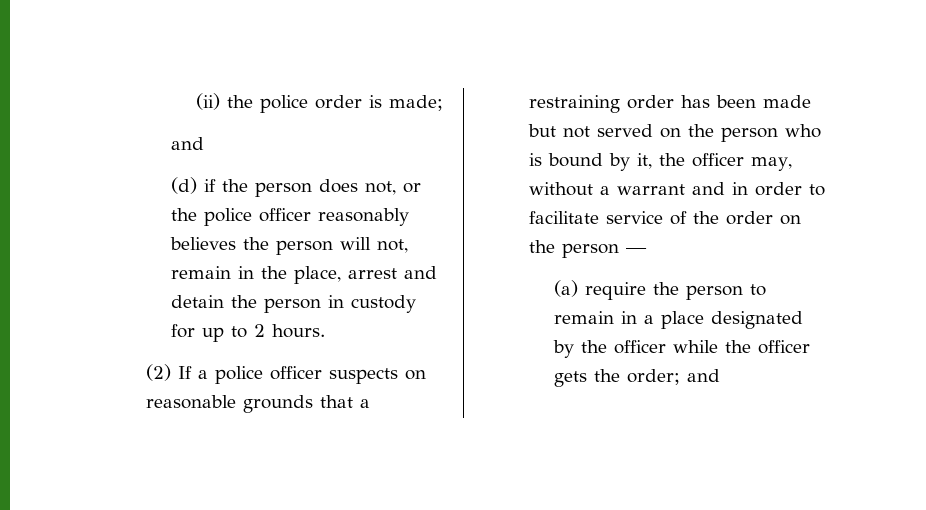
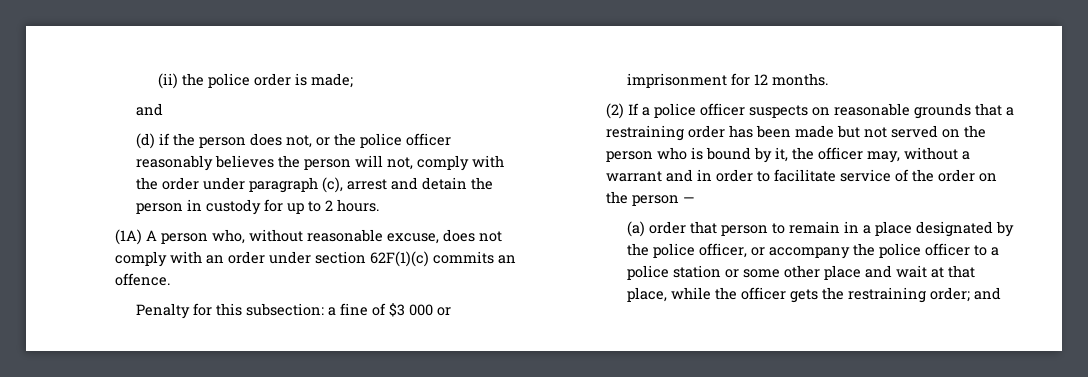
[171,266,342,284] remain in the place, -> [417,155,505,171] [136,177,344,193] comply with the order under paragraph (c),
(326, 331) none -> [114,229,502,245] [114,251,516,267] [114,273,170,286] [136,303,452,319] [627,73,829,88] // (1A) A person who, without reasonable excuse, does not comply with an order under section 62F(1)(c) commits an offence. // Penalty for this subsection: a fine of $3 000 or imprisonment for 12 months.
[585,282,680,300] require the -> [649,221,718,234] order that
[614,340,667,354] officer -> [653,243,1000,259] [627,265,976,280] [627,287,668,302] police officer, or accompany the police officer to a police station or some other place and wait at that place,
(621, 375) none -> [848,287,927,303] restraining

